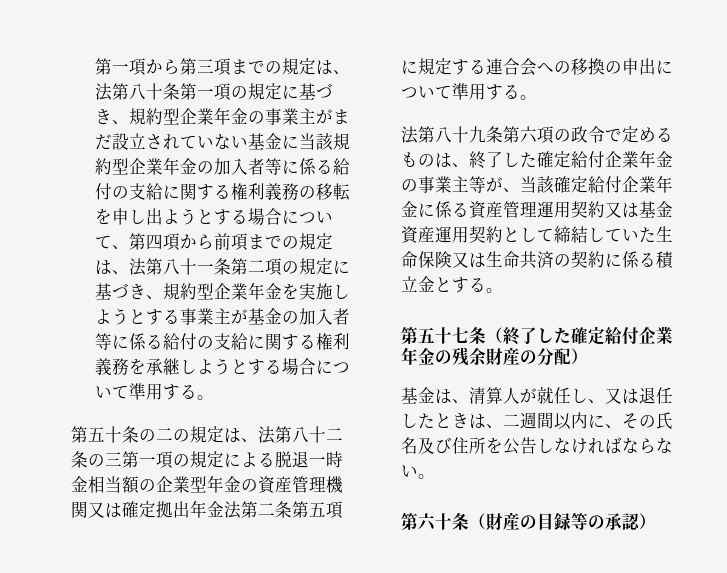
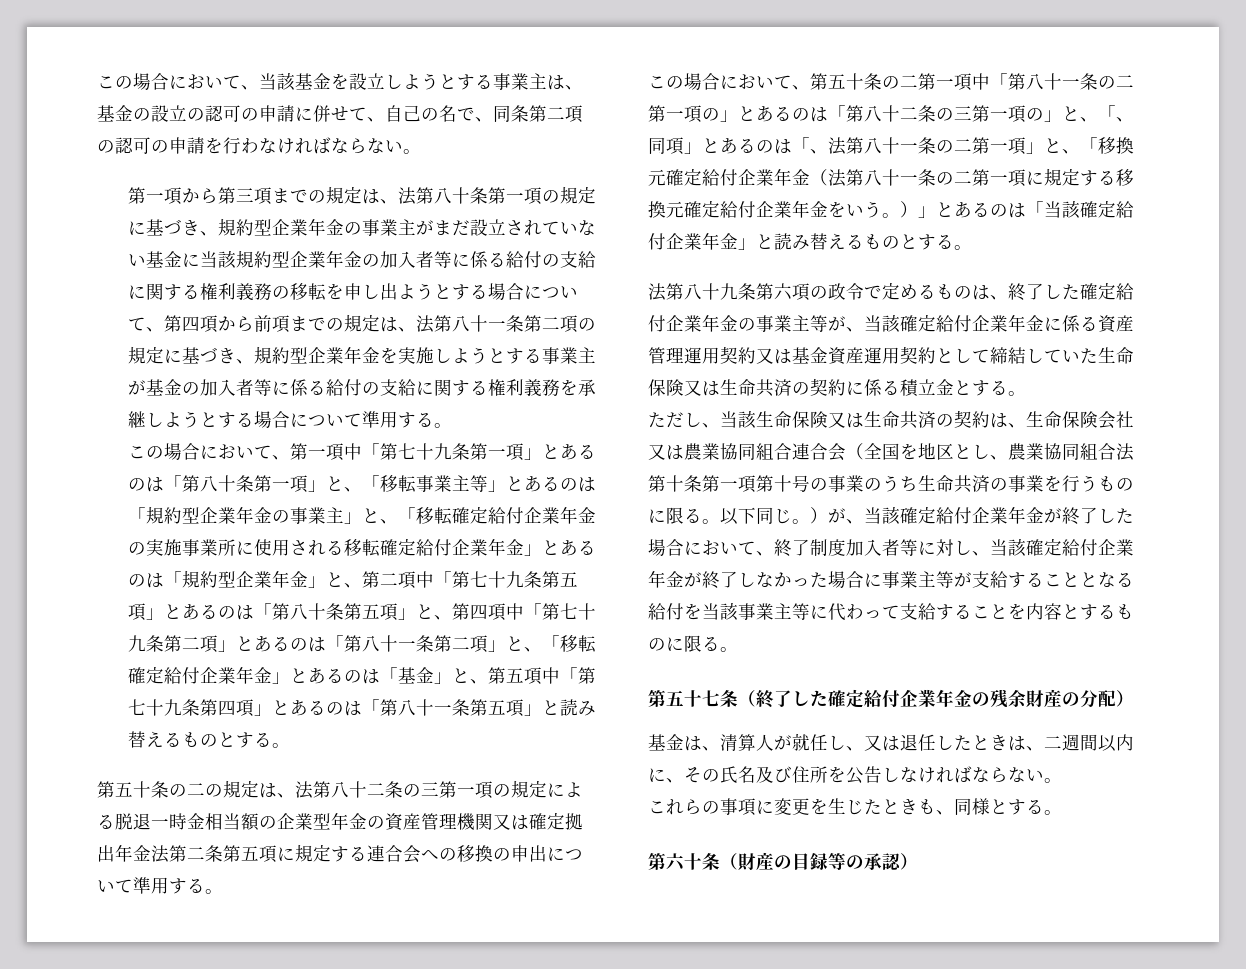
(95, 66) none -> [97,73,583,91] [97,105,583,123] [97,137,421,154] この場合において、当該基金を設立しようとする事業主は、基金の設立の認可の申請に併せて、自己の名で、同条第二項の認可の申請を行わなければならない。 //
(215, 397) none -> [127,443,596,461] [127,475,596,493] [127,506,596,525] [127,538,596,557] [127,570,578,589] [127,603,596,621] [127,635,596,653] [127,666,596,685] [127,699,596,717] [127,731,290,748] // この場合において、第一項中「第七十九条第一項」とあるのは「第八十条第一項」と、「移転事業主等」とあるのは「規約型企業年金の事業主」と、「移転確定給付企業年金の実施事業所に使用される移転確定給付企業年金」とあるのは「規約型企業年金」と、第二項中「第七十九条第五項」とあるのは「第八十条第五項」と、第四項中「第七十九条第二項」とあるのは「第八十一条第二項」と、「移転確定給付企業年金」とあるのは「基金」と、第五項中「第七十九条第四項」とあるのは「第八十一条第五項」と読み替えるものとする。
(537, 97) none -> [648,73,1134,91] [648,105,1134,123] [648,137,1134,155] [648,168,1134,187] [648,200,1134,219] [648,232,972,250] // この場合において、第五十条の二第一項中「第八十一条の二第一項の」とあるのは「第八十二条の三第一項の」と、「、同項」とあるのは「、法第八十一条の二第一項」と、「移換元確定給付企業年金（法第八十一条の二第一項に規定する移換元確定給付企業年金をいう。）」とあるのは「当該確定給付企業年金」と読み替えるものとする。
(503, 290) none -> [648,410,1134,429] [648,443,1134,461] [648,475,1134,493] [648,506,1134,525] [648,538,1134,557] [648,570,1134,589] [648,603,1134,621] [648,635,738,652] // ただし、当該生命保険又は生命共済の契約は、生命保険会社又は農業協同組合連合会（全国を地区とし、農業協同組合法第十条第一項第十号の事業のうち生命共済の事業を行うものに限る。以下同じ。）が、当該確定給付企業年金が終了した場合において、終了制度加入者等に対し、当該確定給付企業年金が終了しなかった場合に事業主等が支給することとなる給付を当該事業主等に代わって支給することを内容とするものに限る。
(435, 476) none -> [648,798,1062,816] // これらの事項に変更を生じたときも、同様とする。

